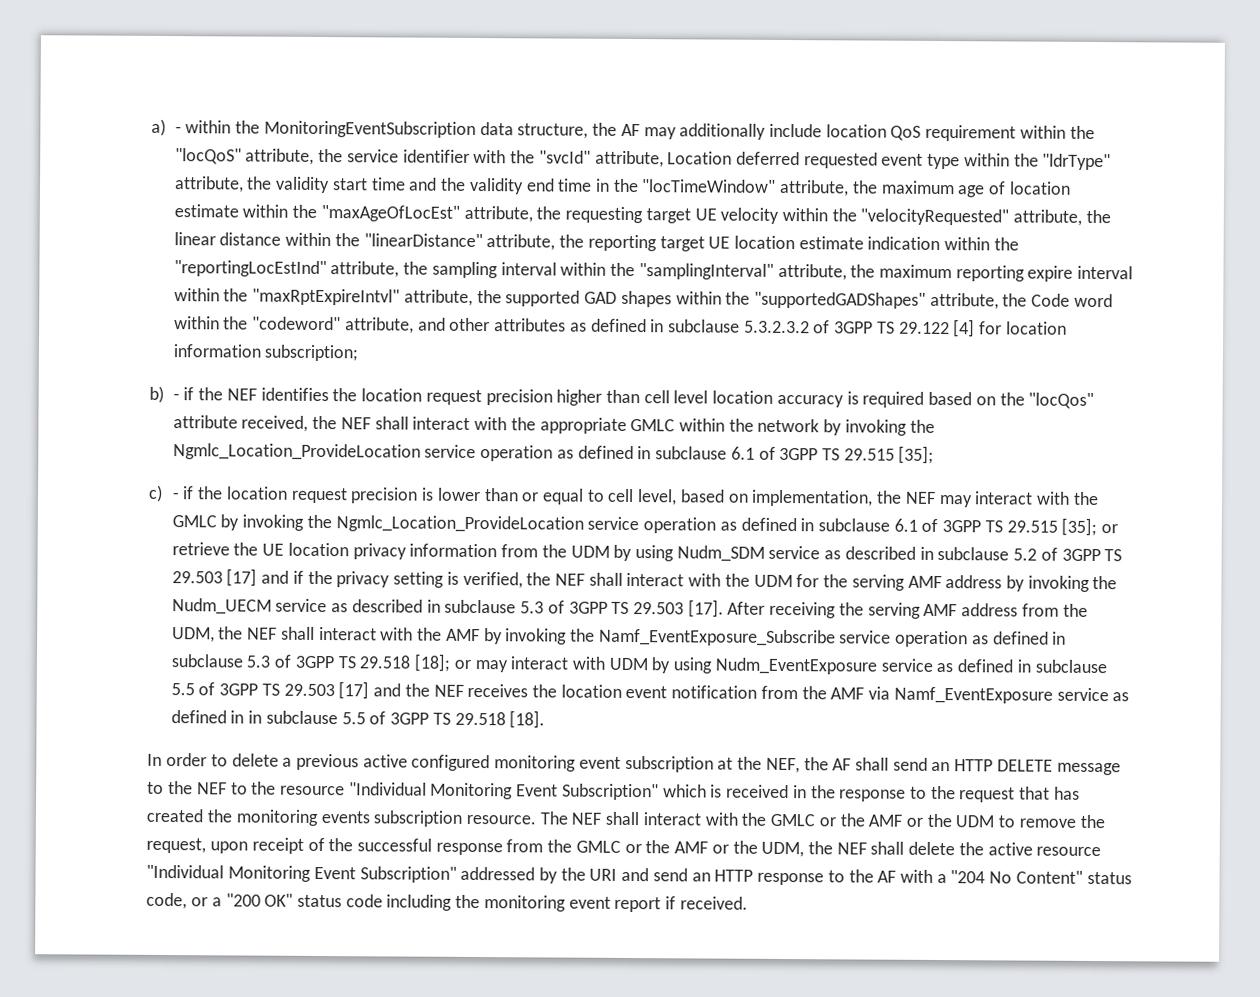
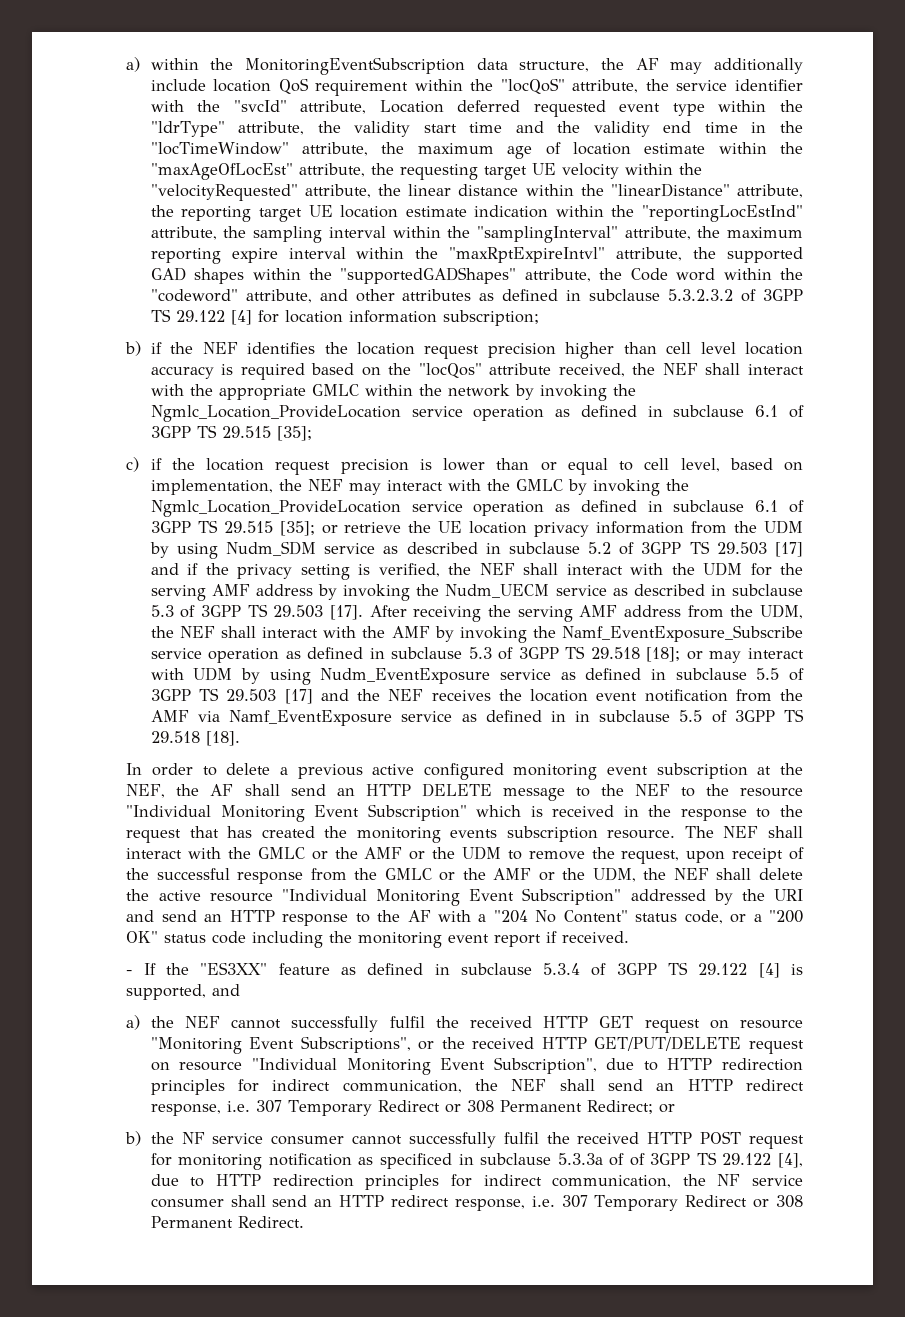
[151,118,182,136] a) - -> [126,57,141,72] a)
[172,393,180,401] - -> (142, 348) none
[171,492,180,500] - -> (140, 464) none
(748, 903) none -> [126,962,803,978] [126,984,241,1000] [126,1015,803,1033] [150,1036,805,1054] [150,1057,803,1075] [150,1079,804,1095] [150,1100,675,1116] [125,1131,804,1149] [150,1152,804,1170] [150,1174,804,1190] [150,1195,803,1211] [150,1216,304,1228] // - If the "ES3XX" feature as defined in subclause 5.3.4 of 3GPP TS 29.122 [4] is supported, and // a) the NEF cannot successfully fulfil the received HTTP GET request on resource "Monitoring Event Subscriptions", or the received HTTP GET/PUT/DELETE request on resource "Individual Monitoring Event Subscription", due to HTTP redirection principles for indirect communication, the NEF shall send an HTTP redirect response, i.e. 307 Temporary Redirect or 308 Permanent Redirect; or // b) the NF service consumer cannot successfully fulfil the received HTTP POST request for monitoring notification as specificed in subclause 5.3.3a of of 3GPP TS 29.122 [4], due to HTTP redirection principles for indirect communication, the NF service consumer shall send an HTTP redirect response, i.e. 307 Temporary Redirect or 308 Permanent Redirect.

